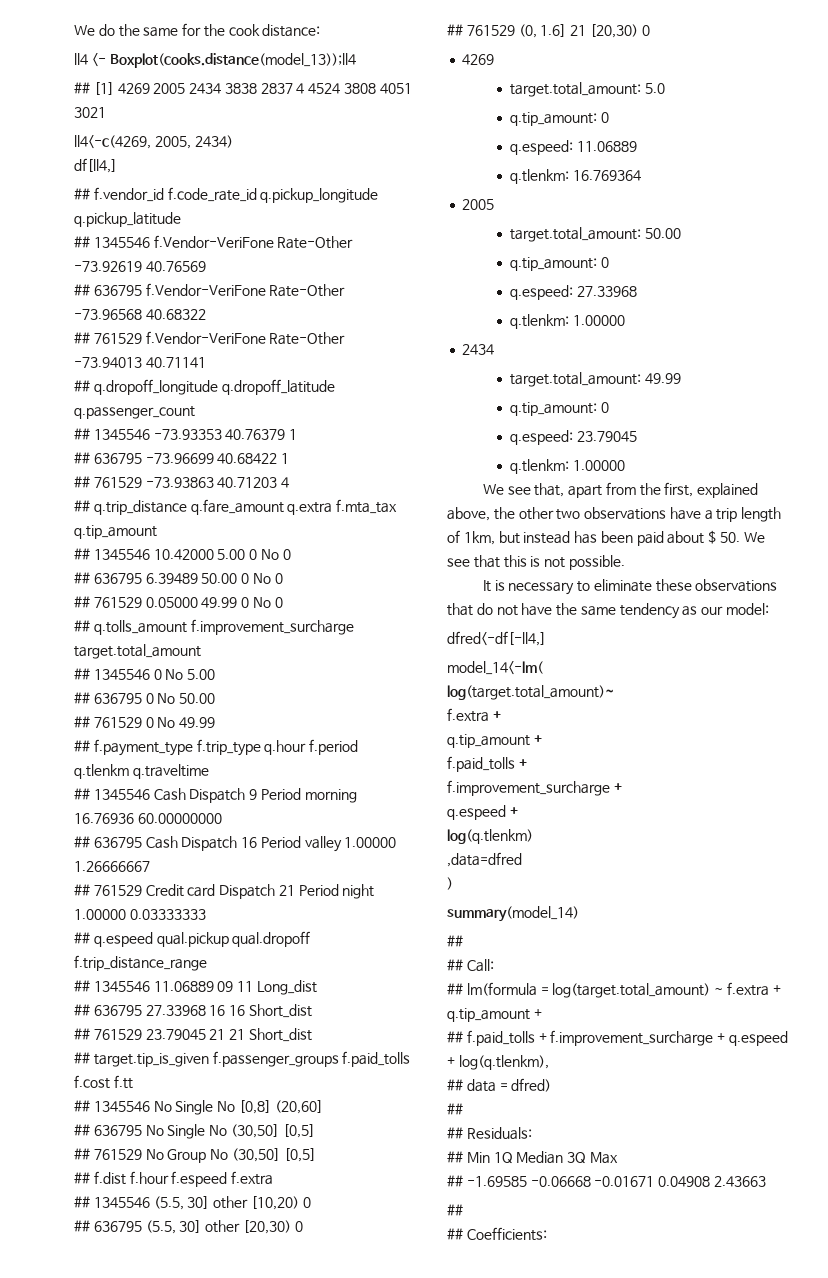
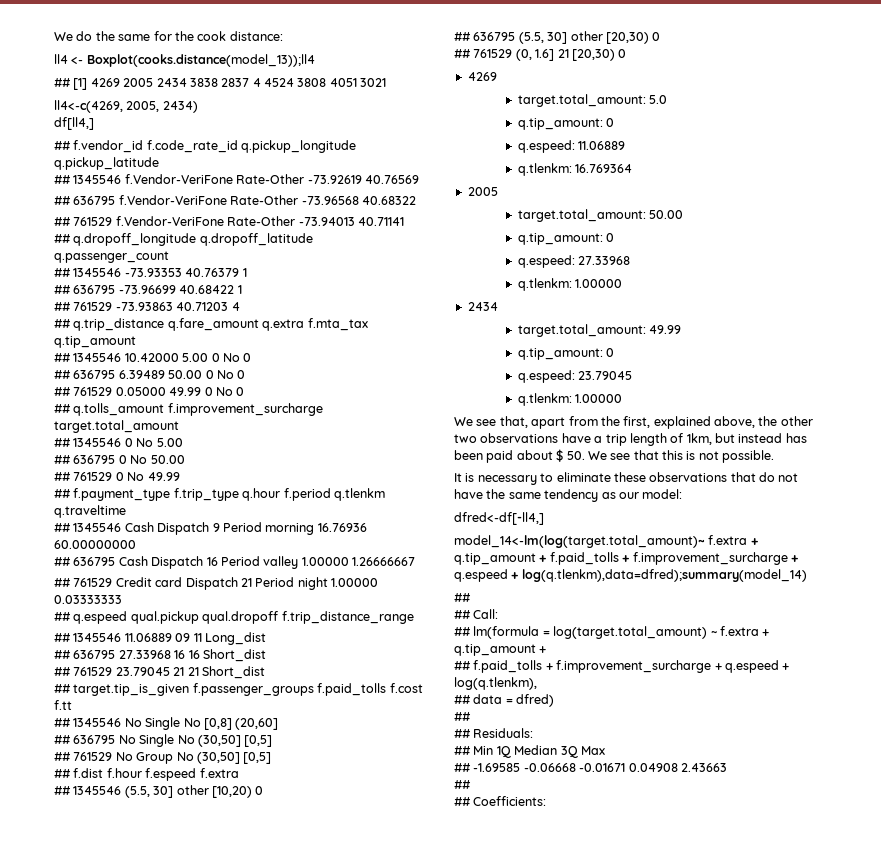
[447,661,543,675] [447,685,614,700] [447,708,501,722] [447,734,542,748] [447,756,527,772] [447,780,622,796] [447,805,518,820] [447,829,533,844] [447,852,522,867] [447,877,453,890] [447,906,579,922] model_14<-lm( // log(target.total_amount)~ // f.extra + // q.tip_amount + // f.paid_tolls + // f.improvement_surcharge + // q.espeed + // log(q.tlenkm) // ,data=dfred // ) // summary(model_14) -> [454,535,758,548] [454,552,798,565] [454,569,807,582] model_14<-lm(log(target.total_amount)~ f.extra + q.tip_amount + f.paid_tolls + f.improvement_surcharge + q.espeed + log(q.tlenkm),data=dfred);summary(model_14)

